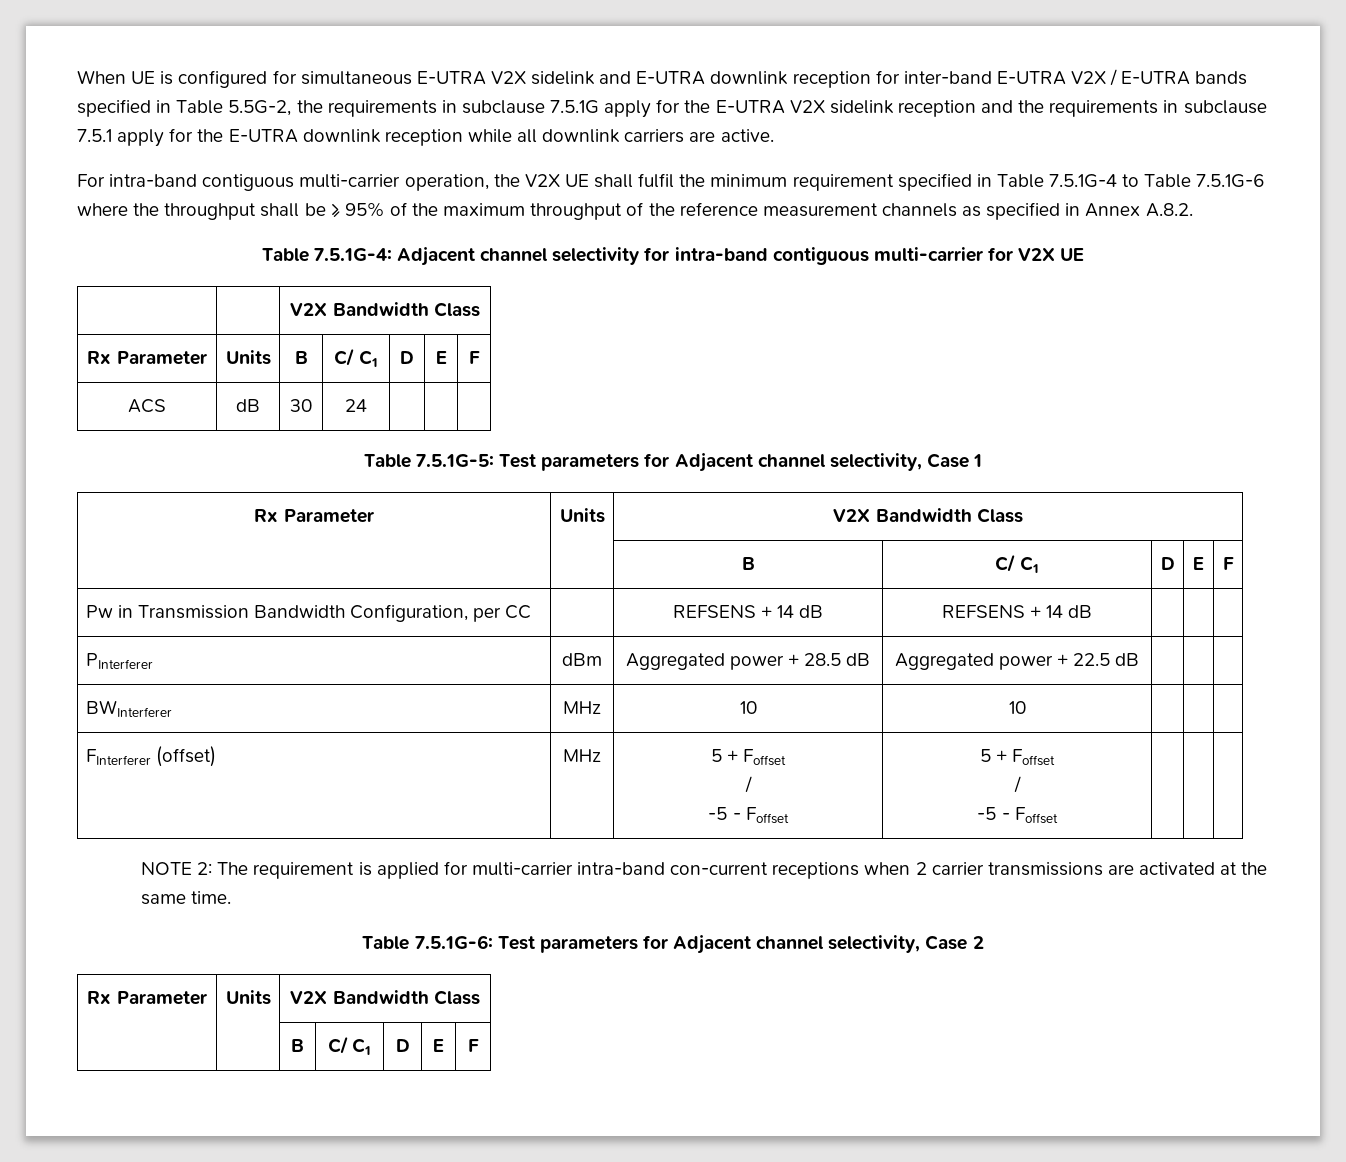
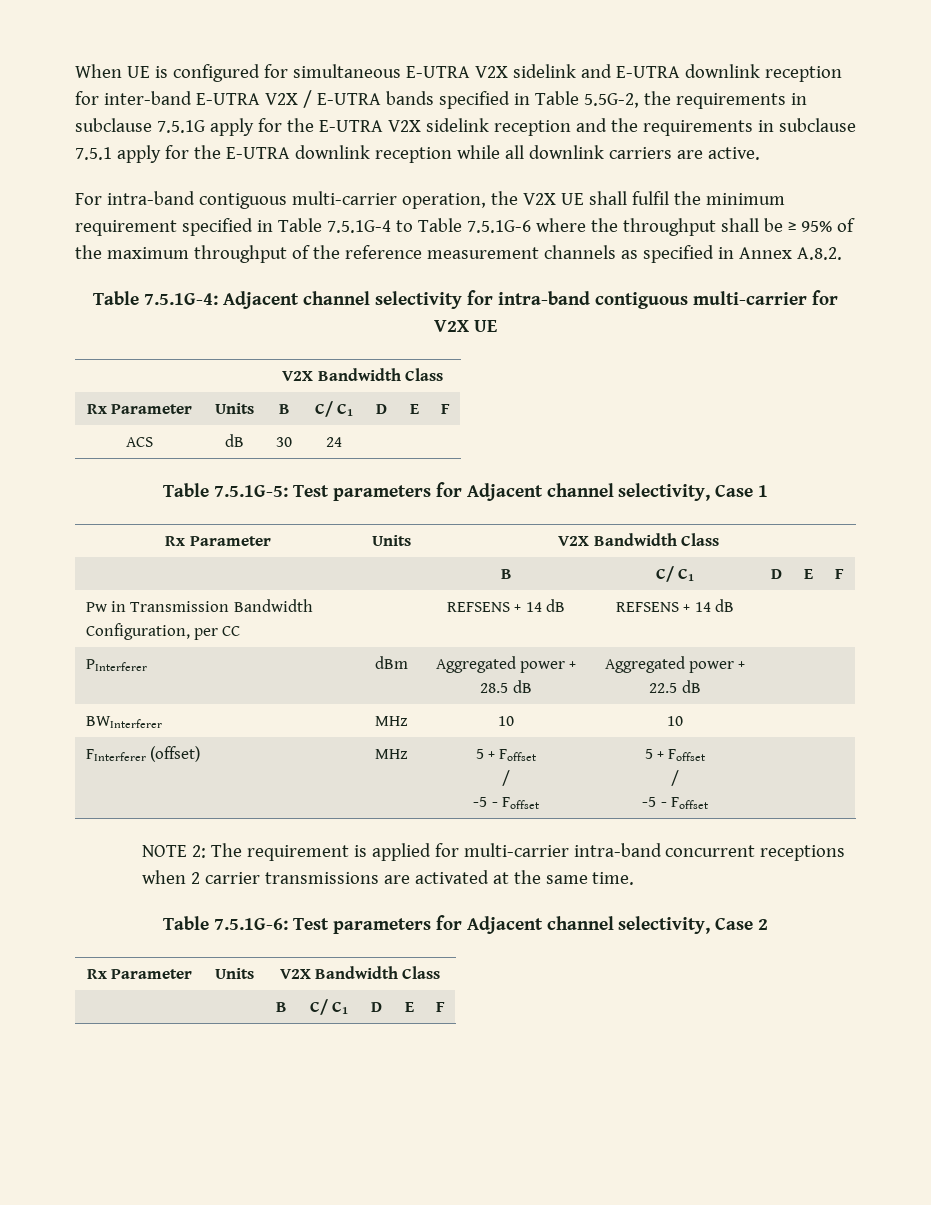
[670,862,769,875] con-current -> [665,845,756,857] concurrent

